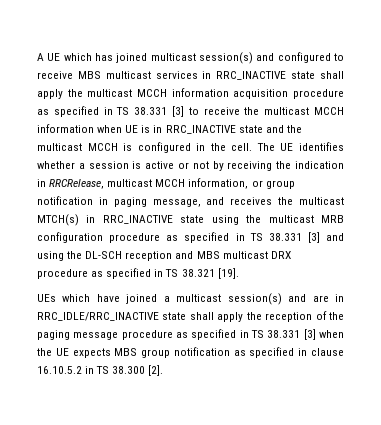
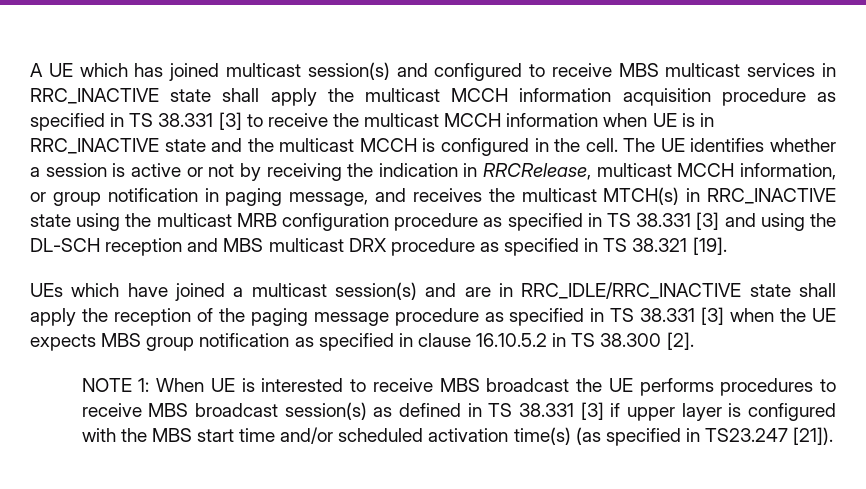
(164, 370) none -> [81,378,836,396] [81,402,836,421] [81,427,834,446] // NOTE 1: When UE is interested to receive MBS broadcast the UE performs procedures to receive MBS broadcast session(s) as defined in TS 38.331 [3] if upper layer is configured with the MBS start time and/or scheduled activation time(s) (as specified in TS23.247 [21]).

